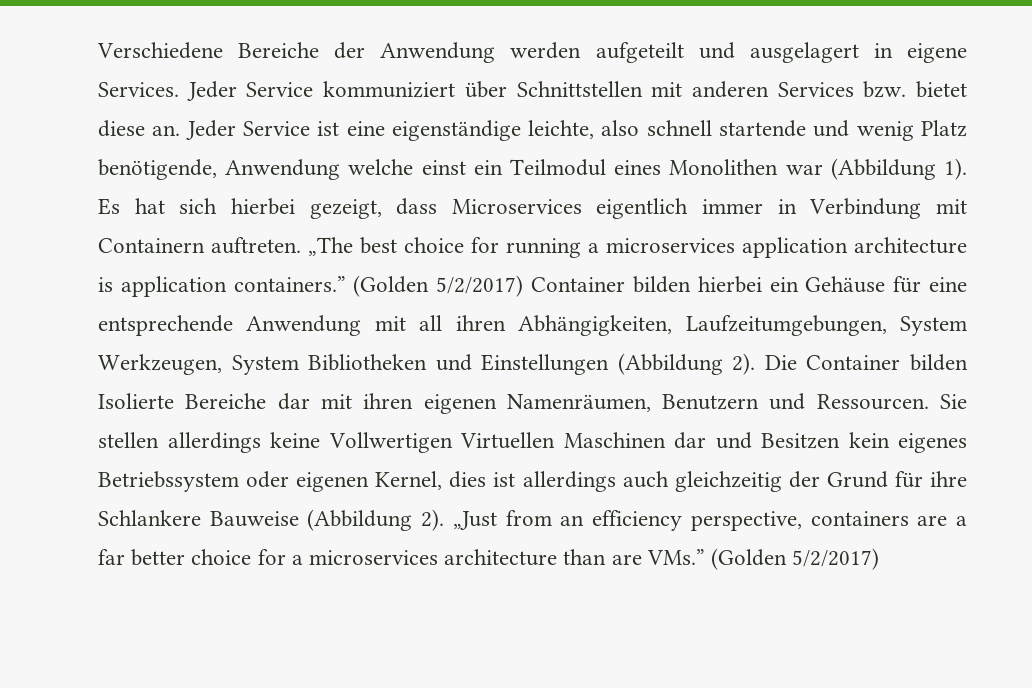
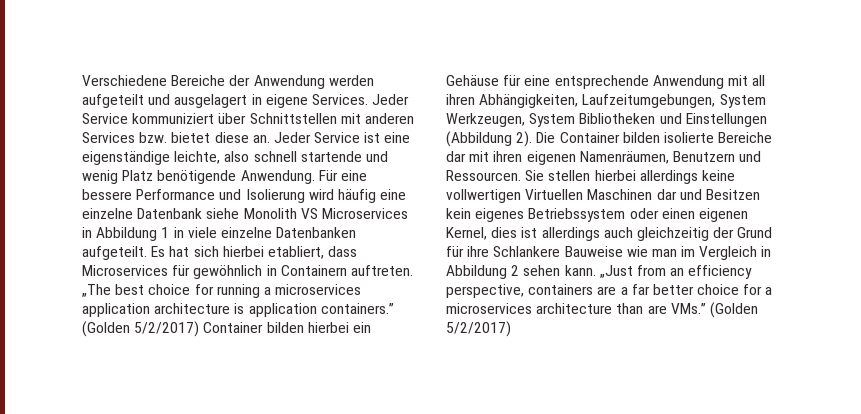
[98,158,968,180] benötigende, Anwendung welche einst ein Teilmodul eines Monolithen war (Abbildung 1). -> [157,170,367,184] [82,189,407,203] [82,208,408,219] [82,227,357,241] [82,246,147,260] benötigende Anwendung. Für eine bessere Performance und Isolierung wird häufig eine einzelne Datenbank siehe Monolith VS Microservices in Abbildung 1 in viele einzelne Datenbanken aufgeteilt.
[309,199,382,219] gezeigt, -> [267,246,324,259] etabliert,
[596,198,967,219] eigentlich immer in Verbindung mit -> [172,265,277,279] für gewöhnlich in
[98,393,174,409] Isolierte -> [663,132,714,143] isolierte
(159, 440) none -> [594,170,636,181] hierbei
[328,432,453,453] Vollwertigen -> [446,189,521,203] vollwertigen
(290, 479) none -> [661,208,695,219] einen
[307,509,445,531] (Abbildung 2). -> [626,246,772,260] [446,265,596,279] wie man im Vergleich in Abbildung 2 sehen kann.

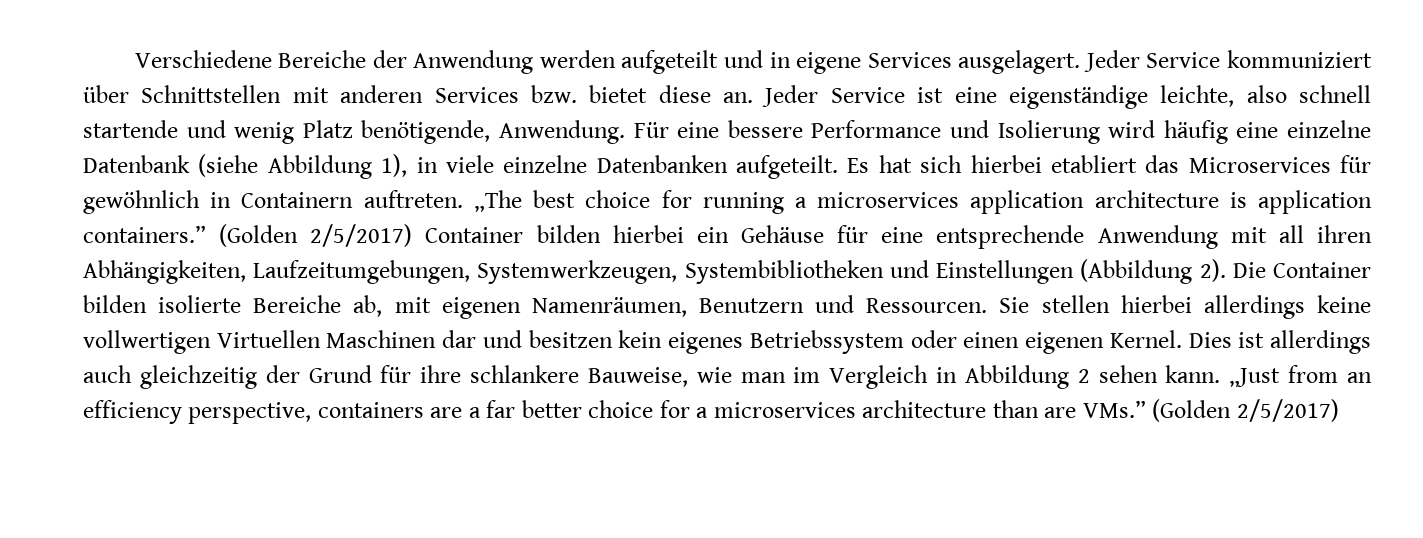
[174,94,248,108] ausgelagert -> (763, 59) none
[311,94,368,105] Services. -> [867,50,1081,74] Services ausgelagert.
[157,170,237,184] benötigende -> [361,120,491,144] benötigende,
[206,208,408,219] [82,227,170,241] siehe Monolith VS Microservices in Abbildung 1 -> [198,154,408,179] (siehe Abbildung 1),
[267,246,358,259] etabliert, dass -> [1050,155,1180,173] etabliert das
[134,321,200,337] 5/2/2017) -> [310,224,413,247] 2/5/2017)
[719,94,766,108] [446,113,656,127] System Werkzeugen, System Bibliotheken -> [477,260,884,284] Systemwerkzeugen, Systembibliotheken
[446,151,523,162] dar mit ihren -> [353,295,431,317] ab, mit
[705,189,760,200] Besitzen -> [528,330,613,348] besitzen
[446,227,518,240] Kernel, dies -> [1109,330,1232,348] Kernel. Dies
[493,246,623,257] Schlankere Bauweise -> [470,365,688,387] schlankere Bauweise,
[446,321,511,337] 5/2/2017) -> [1236,399,1339,422] 2/5/2017)

